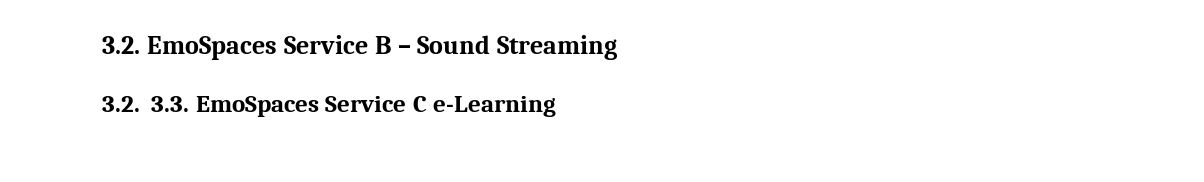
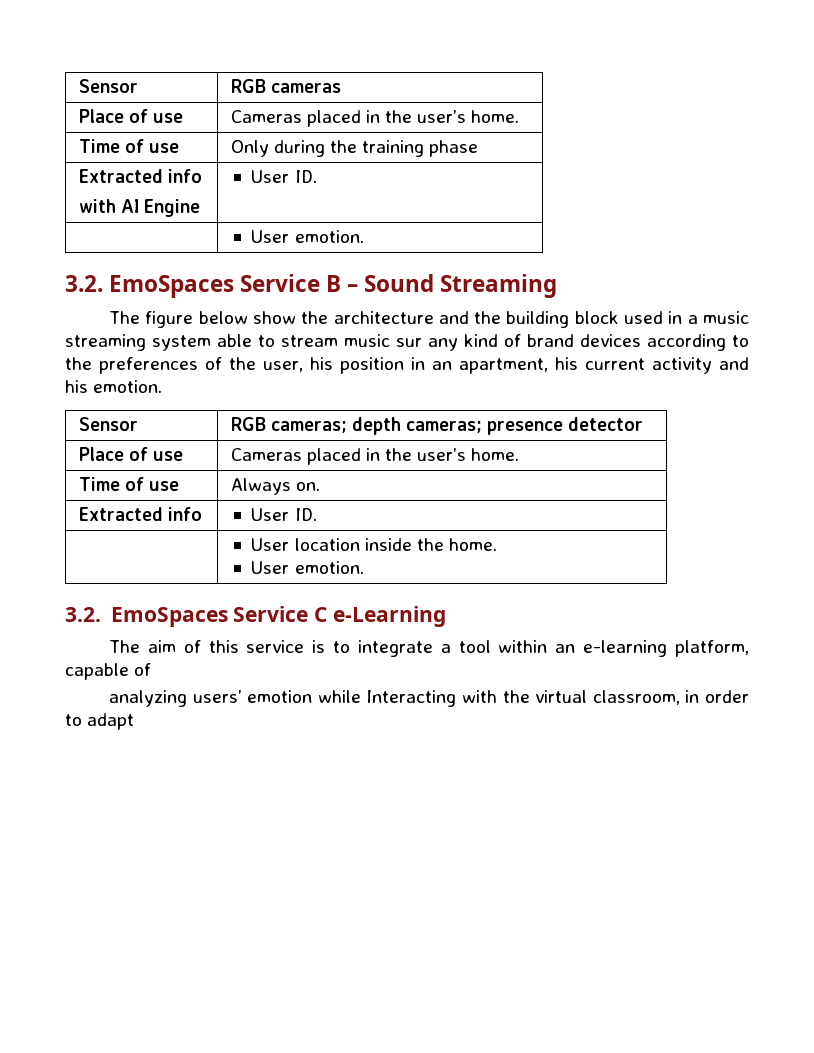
(102, 45) none -> [78,79,138,93] [230,79,341,93] [78,109,183,123] [230,110,520,127] [78,139,179,153] [230,140,479,157] [78,169,202,183] [78,199,200,217] [251,170,317,183] [251,230,364,243] Sensor | RGB cameras // Place of use | Cameras placed in the user’s home. // Time of use | Only during the training phase // Extracted info // with AI Engine | User ID. // | User emotion. //
[102,96,189,112] // 3.2. 3.3. -> [109,311,749,328] [65,334,749,351] [65,357,749,374] [65,380,163,393] [78,417,138,431] [230,417,644,435] [78,447,183,461] [230,448,520,465] [78,477,179,491] [230,478,320,495] [78,507,202,521] [251,508,317,521] [251,538,497,551] [251,561,364,574] [65,607,101,622] // The figure below show the architecture and the building block used in a music streaming system able to stream music sur any kind of brand devices according to the preferences of the user, his position in an apartment, his current activity and his emotion. // Sensor | RGB cameras; depth cameras; presence detector // Place of use | Cameras placed in the user’s home. // Time of use | Always on. // Extracted info | User ID. // | User location inside the home. // User emotion. // 3.2.
(557, 106) none -> [109,640,749,657] [65,663,152,680] [109,690,749,707] [65,713,135,730] // The aim of this service is to integrate a tool within an e-learning platform, capable of // analyzing users’ emotion while Interacting with the virtual classroom, in order to adapt

